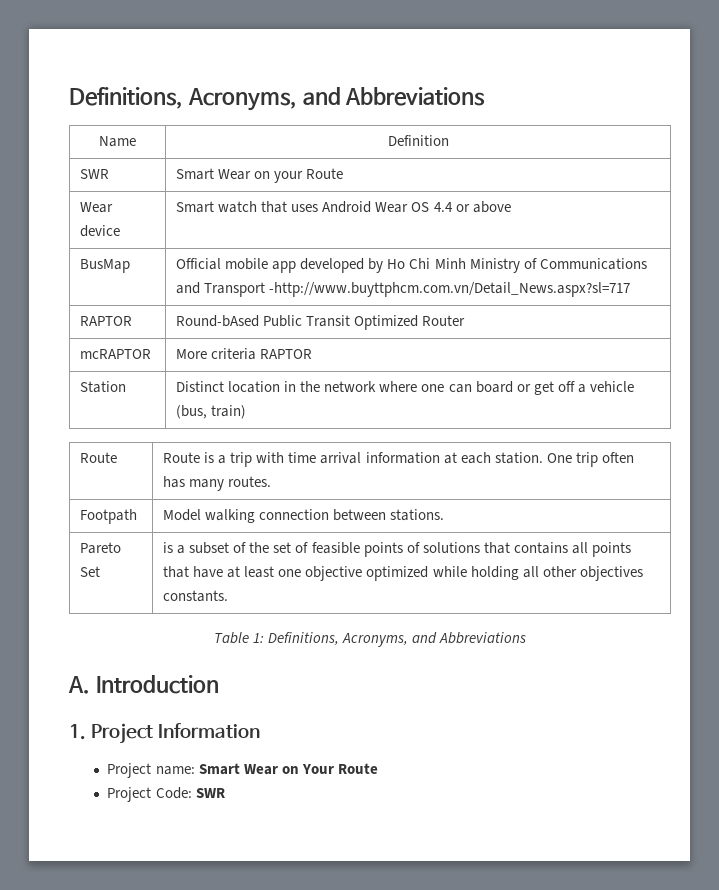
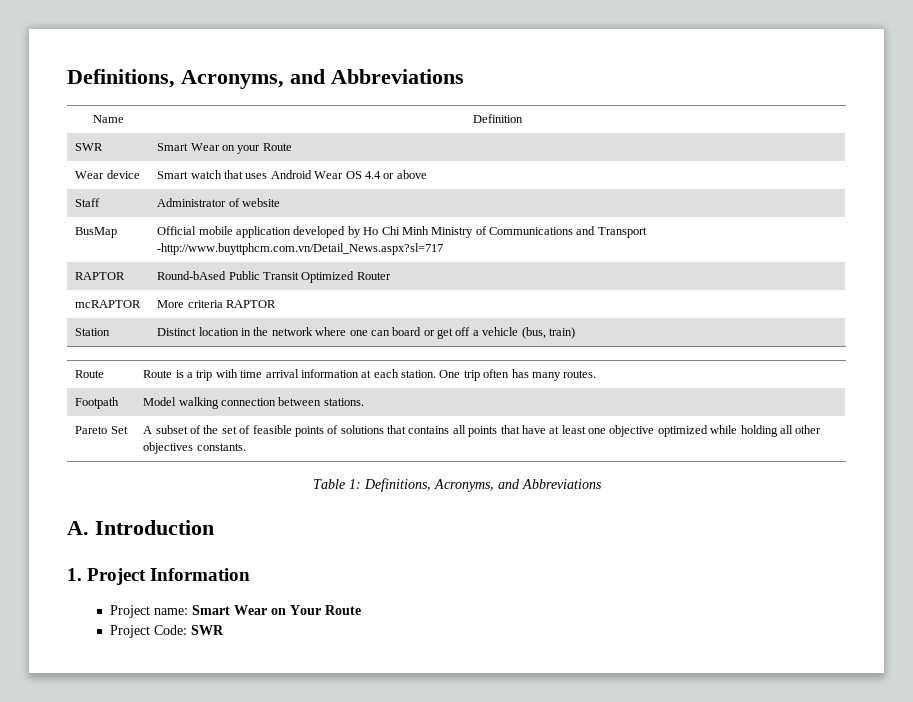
(511, 207) none -> [75,198,101,207] [157,198,281,207] // Staff | Administrator of website
[272,261,297,273] app -> [236,226,292,238] application
[163,542,186,554] is a -> [143,426,153,434] A

